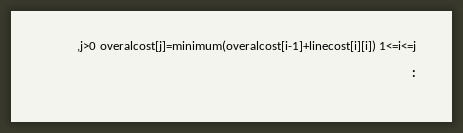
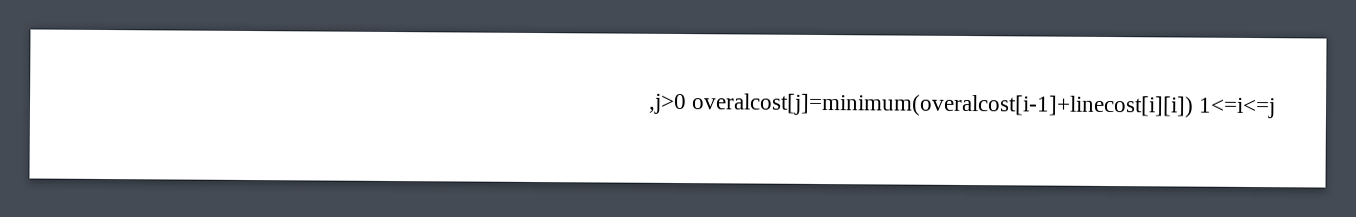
[412,70,416,77] // : -> (1276, 108) none

